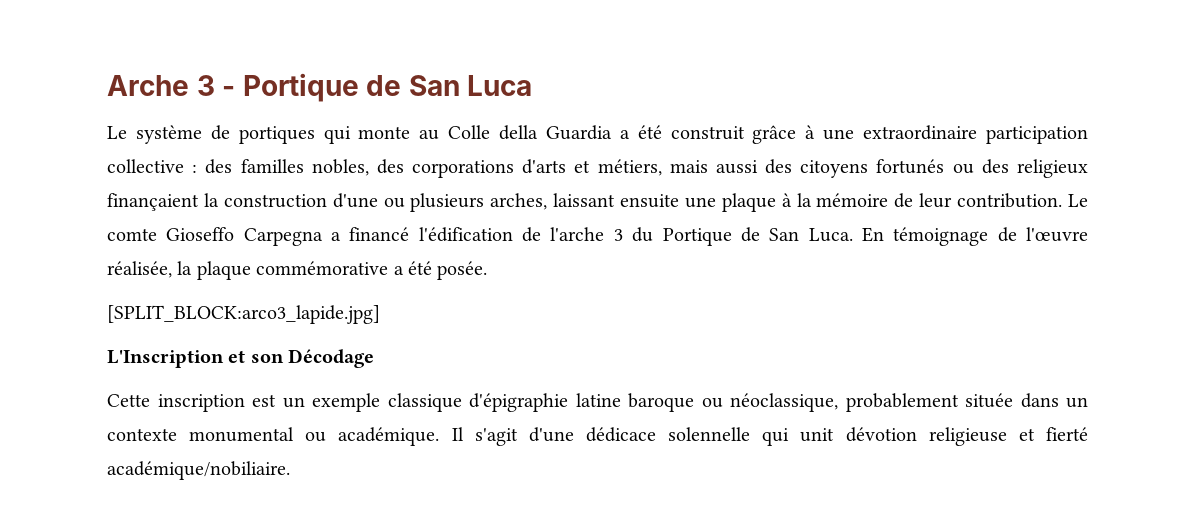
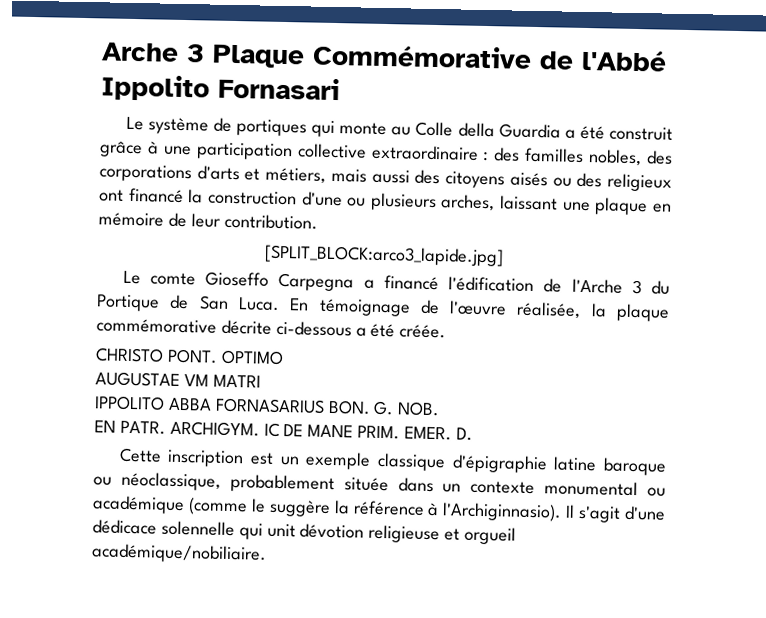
[222,73,533,102] - Portique de San Luca -> [212,43,667,72] [101,74,340,102] Plaque Commémorative de l'Abbé Ippolito Fornasari
[863,125,978,140] extraordinaire -> (192, 150) none
(184, 166) none -> [370,144,479,161] extraordinaire
[876,159,945,174] fortunés -> [509,172,548,187] aisés
[107,193,199,211] finançaient -> [99,187,184,204] ont financé
[620,194,680,208] ensuite -> (559, 203) none
[781,193,812,207] à la -> [651,203,672,213] en
(1063, 200) none -> [264,244,504,267] // [SPLIT_BLOCK:arco3_lapide.jpg] //
[550,227,605,241] l'arche -> [571,278,623,294] l'Arche
[393,261,488,280] [107,305,380,324] [107,349,375,368] a été posée. // [SPLIT_BLOCK:arco3_lapide.jpg] // L'Inscription et son Décodage -> [220,319,447,339] [95,347,284,366] [95,371,261,388] [94,395,441,417] [94,420,473,441] décrite ci-dessous a été créée. // CHRISTO PONT. OPTIMO // AUGUSTAE VM MATRI // IPPOLITO ABBA FORNASARIUS BON. G. NOB. // EN PATR. ARCHIGYM. IC DE MANE PRIM. EMER. D.
[338,427,440,446] académique. -> [92,495,563,522] académique (comme le suggère la référence à l'Archiginnasio).
[1046,427,1088,441] fierté -> [464,526,517,545] orgueil

